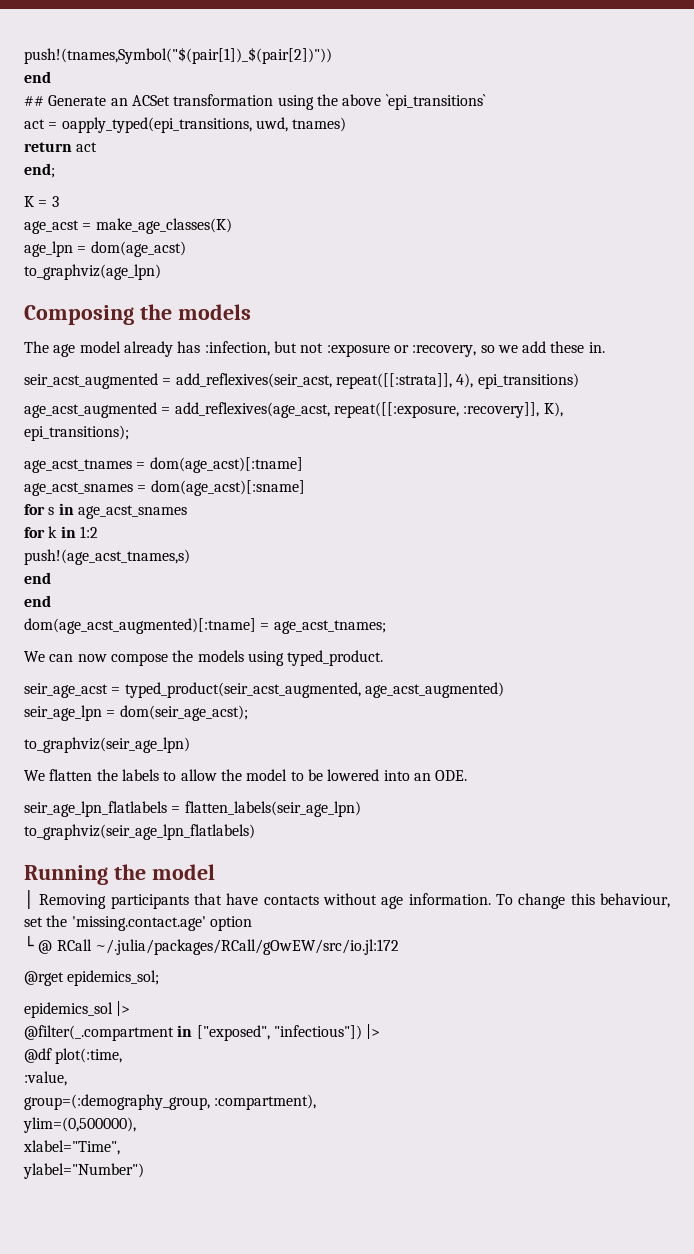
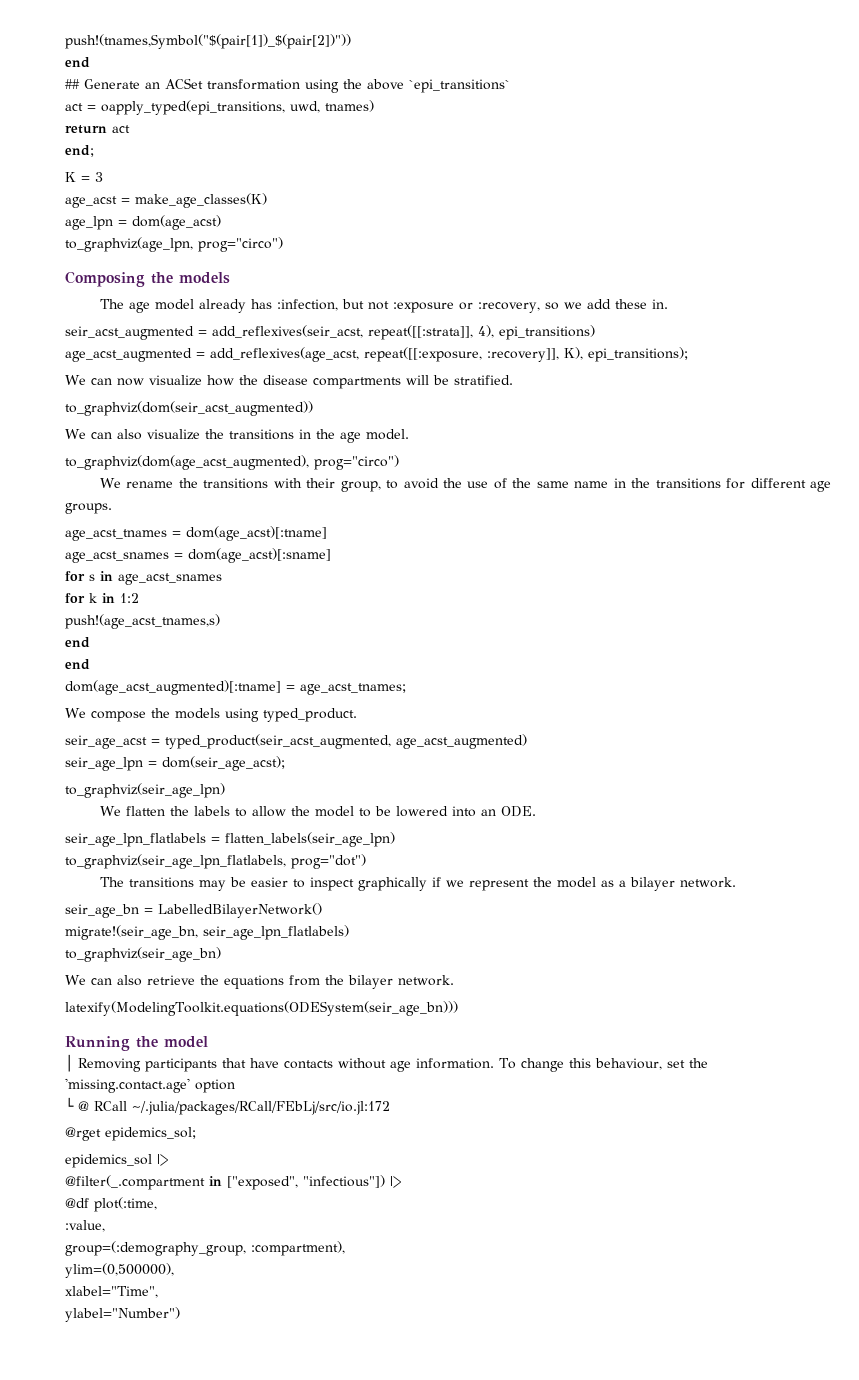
[24,264,161,280] to_graphviz(age_lpn) -> [65,237,283,252] to_graphviz(age_lpn, prog="circo")
(129, 433) none -> [65,375,513,389] [65,401,313,416] [65,429,409,443] [65,455,399,470] [99,478,831,492] [65,503,112,514] // We can now visualize how the disease compartments will be stratified. // to_graphviz(dom(seir_acst_augmented)) // We can also visualize the transitions in the age model. // to_graphviz(dom(age_acst_augmented), prog="circo") // We rename the transitions with their group, to avoid the use of the same name in the transitions for different age groups.
[49,654,107,662] can now -> (86, 713) none
[24,824,255,840] to_graphviz(seir_age_lpn_flatlabels) -> [65,854,366,869] [99,877,736,891] [65,903,322,918] [65,925,349,940] [65,947,221,962] [65,975,454,989] [65,1001,458,1016] to_graphviz(seir_age_lpn_flatlabels, prog="dot") // The transitions may be easier to inspect graphically if we represent the model as a bilayer network. // seir_age_bn = LabelledBilayerNetwork() // migrate!(seir_age_bn, seir_age_lpn_flatlabels) // to_graphviz(seir_age_bn) // We can also retrieve the equations from the bilayer network. // latexify(ModelingToolkit.equations(ODESystem(seir_age_bn)))
[94,939,399,955] ~/.julia/packages/RCall/gOwEW/src/io.jl:172 -> [132,1101,390,1115] ~/.julia/packages/RCall/FEbLj/src/io.jl:172

